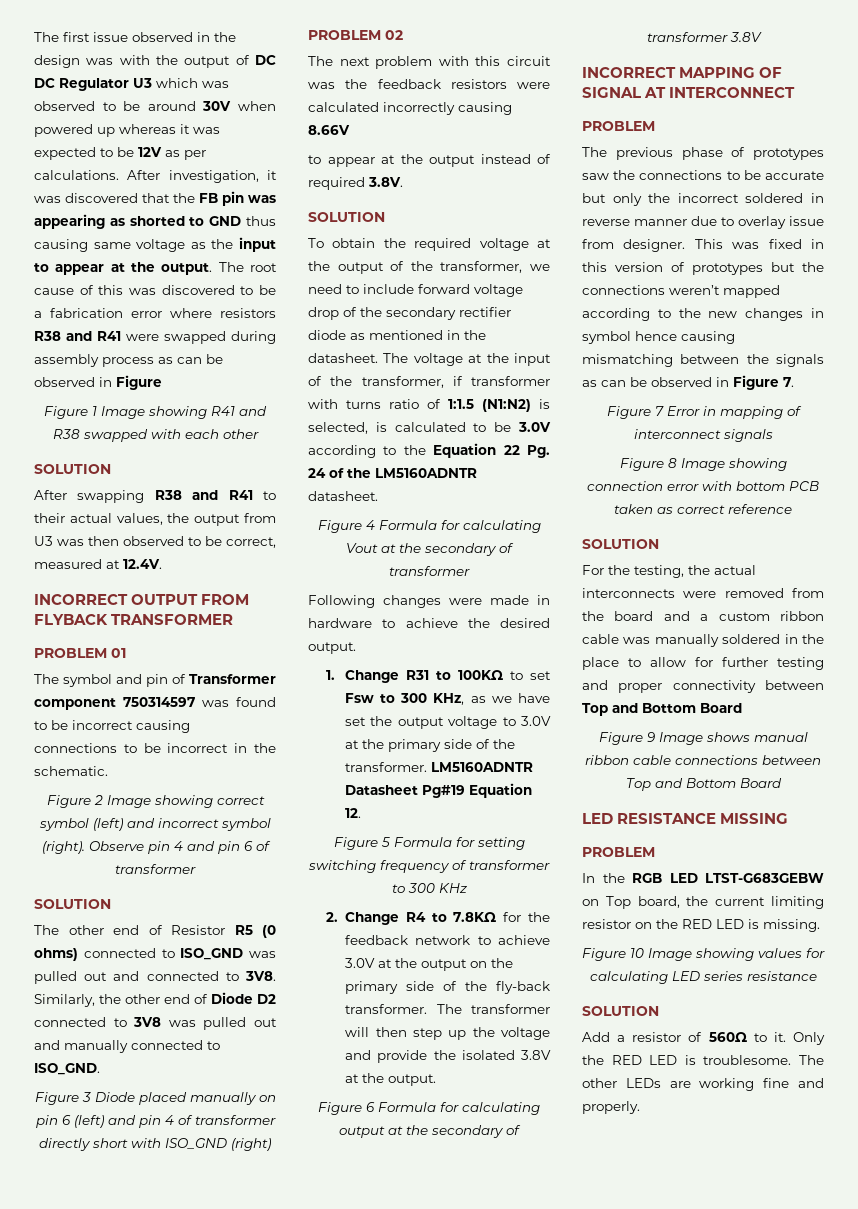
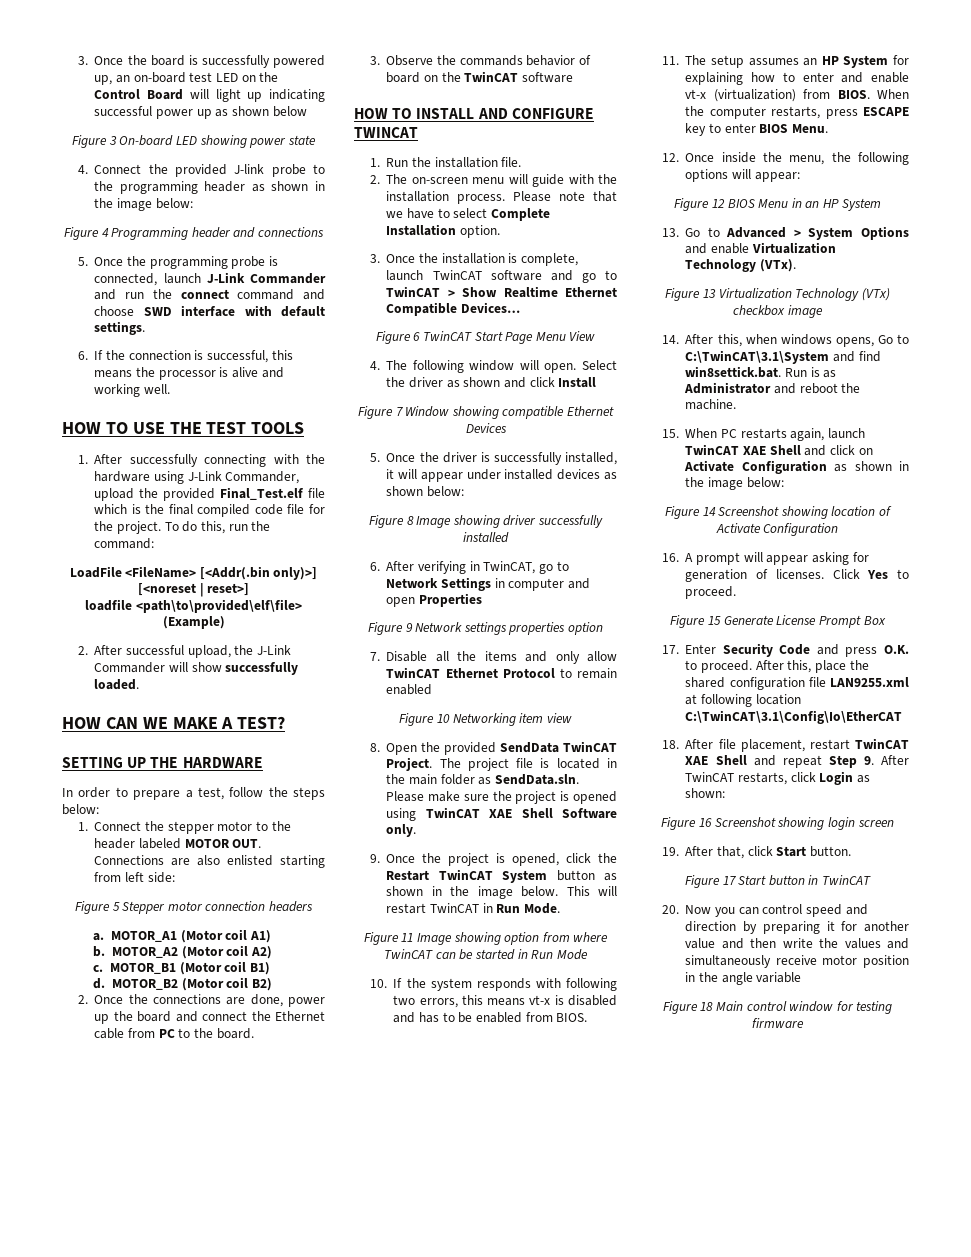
[34,32,236,42] [34,55,276,68] [34,78,229,91] [34,101,276,111] [34,124,220,137] [34,147,206,160] [34,170,277,183] [34,191,276,206] [34,214,276,229] [34,237,276,252] [34,262,277,275] [34,285,276,295] [34,308,276,318] [34,331,276,344] [34,354,223,367] [34,375,162,390] [44,406,267,419] [52,429,259,442] [34,464,111,474] [34,490,276,503] [34,513,276,526] [34,536,276,548] [34,559,162,569] [34,594,250,605] [34,614,234,625] [34,648,126,658] [34,674,276,687] [34,697,276,710] [34,720,190,733] [34,743,276,753] [34,766,108,776] [46,795,265,808] [38,818,271,831] [41,841,271,854] [115,864,196,874] [34,899,111,909] [34,925,276,938] [34,948,276,961] [34,971,276,984] [34,992,276,1007] [34,1017,277,1030] [34,1040,220,1053] [34,1063,100,1075] [34,1092,276,1105] [35,1115,276,1128] [39,1138,271,1151] [308,30,403,40] [308,56,551,69] [308,79,550,89] [308,102,512,115] [308,125,350,135] [308,154,551,167] [308,177,403,190] [308,212,385,222] [308,238,551,251] [308,261,550,274] [308,284,523,297] [308,307,511,320] [308,330,486,340] [308,353,551,366] [308,376,550,388] [308,399,550,412] [308,422,551,434] [308,443,550,458] [308,468,477,478] [308,491,378,501] [317,520,541,533] [346,543,514,556] [389,566,470,576] [308,595,550,608] [308,618,550,628] [308,642,356,654] [326,670,551,683] [344,693,550,705] [344,716,551,729] [344,739,515,752] [344,762,533,772] [344,783,532,798] [344,808,361,818] [333,837,525,850] [308,860,550,873] [391,883,467,893] [326,912,550,925] [345,935,550,945] [345,958,514,971] [345,981,550,994] [345,1004,550,1014] [345,1027,550,1040] [345,1050,551,1063] [345,1073,437,1086] [318,1102,540,1115] [339,1125,521,1138] [646,32,762,42] [582,67,783,78] [582,87,796,98] [582,121,655,131] [582,147,824,160] [582,170,824,180] [582,193,824,206] [582,216,824,229] [582,239,824,252] [582,262,824,275] [582,285,780,298] [582,308,824,321] [582,331,735,344] [582,354,824,367] [582,375,794,390] [606,406,802,419] [633,429,773,442] [619,458,787,471] [587,481,819,491] [614,504,792,514] [582,539,659,549] [582,565,756,578] [582,588,824,598] [582,611,824,621] [582,634,824,647] [582,657,824,670] [582,680,824,693] [582,703,742,716] [598,732,808,745] [585,755,821,765] [625,778,782,791] [582,813,789,824] [582,847,655,857] [582,873,824,883] [582,896,824,909] [582,919,820,932] [582,948,825,961] [589,971,817,984] [582,1006,659,1016] [582,1032,825,1045] [582,1055,824,1065] [582,1078,824,1091] [582,1101,640,1114] The first issue observed in the design was with the output of DC DC Regulator U3 which was observed to be around 30V when powered up whereas it was expected to be 12V as per calculations. After investigation, it was discovered that the FB pin was appearing as shorted to GND thus causing same voltage as the input to appear at the output. The root cause of this was discovered to be a fabrication error where resistors R38 and R41 were swapped during assembly process as can be observed in Figure // Figure 1 Image showing R41 and R38 swapped with each other // SOLUTION // After swapping R38 and R41 to their actual values, the output from U3 was then observed to be correct, measured at 12.4V. // INCORRECT OUTPUT FROM FLYBACK TRANSFORMER // PROBLEM 01 // The symbol and pin of Transformer component 750314597 was found to be incorrect causing connections to be incorrect in the schematic. // Figure 2 Image showing correct symbol (left) and incorrect symbol (right). Observe pin 4 and pin 6 of transformer // SOLUTION // The other end of Resistor R5 (0 ohms) connected to ISO_GND was pulled out and connected to 3V8. Similarly, the other end of Diode D2 connected to 3V8 was pulled out and manually connected to ISO_GND. // Figure 3 Diode placed manually on pin 6 (left) and pin 4 of transformer directly short with ISO_GND (right) // PROBLEM 02 // The next problem with this circuit was the feedback resistors were calculated incorrectly causing 8.66V // to appear at the output instead of required 3.8V. // SOLUTION // To obtain the required voltage at the output of the transformer, we need to include forward voltage drop of the secondary rectifier diode as mentioned in the datasheet. The voltage at the input of the transformer, if transformer with turns ratio of 1:1.5 (N1:N2) is selected, is calculated to be 3.0V according to the Equation 22 Pg. 24 of the LM5160ADNTR datasheet. // Figure 4 Formula for calculating Vout at the secondary of transformer // Following changes were made in hardware to achieve the desired output. // 1. Change R31 to 100KΩ to set Fsw to 300 KHz, as we have set the output voltage to 3.0V at the primary side of the transformer. LM5160ADNTR Datasheet Pg#19 Equation 12. // Figure 5 Formula for setting switching frequency of transformer to 300 KHz // 2. Change R4 to 7.8KΩ for the feedback network to achieve 3.0V at the output on the primary side of the fly-back transformer. The transformer will then step up the voltage and provide the isolated 3.8V at the output. // Figure 6 Formula for calculating output at the secondary of transformer 3.8V // INCORRECT MAPPING OF SIGNAL AT INTERCONNECT // PROBLEM // The previous phase of prototypes saw the connections to be accurate but only the incorrect soldered in reverse manner due to overlay issue from designer. This was fixed in this version of prototypes but the connections weren’t mapped according to the new changes in symbol hence causing mismatching between the signals as can be observed in Figure 7. // Figure 7 Error in mapping of interconnect signals // Figure 8 Image showing connection error with bottom PCB taken as correct reference // SOLUTION // For the testing, the actual interconnects were removed from the board and a custom ribbon cable was manually soldered in the place to allow for further testing and proper connectivity between Top and Bottom Board // Figure 9 Image shows manual ribbon cable connections between Top and Bottom Board // LED RESISTANCE MISSING // PROBLEM // In the RGB LED LTST-G683GEBW on Top board, the current limiting resistor on the RED LED is missing. // Figure 10 Image showing values for calculating LED series resistance // SOLUTION // Add a resistor of 560Ω to it. Only the RED LED is troublesome. The other LEDs are working fine and properly. -> [77,55,325,68] [94,72,279,85] [94,89,325,102] [94,106,307,119] [72,135,316,148] [77,164,325,177] [94,181,325,194] [94,198,193,211] [63,227,325,240] [77,256,279,269] [94,272,326,286] [94,289,325,300] [94,305,325,317] [94,321,146,335] [77,350,293,363] [94,367,284,380] [94,384,171,397] [62,422,305,434] [77,454,325,467] [94,471,300,484] [94,487,325,501] [94,504,325,517] [94,521,271,534] [94,538,155,549] [69,566,318,580] [137,583,250,597] [85,599,302,613] [162,616,225,629] [77,645,292,658] [94,662,299,675] [94,679,140,690] [62,716,286,729] [62,757,263,768] [62,787,325,800] [62,804,99,815] [77,821,291,834] [94,838,262,849] [94,855,325,868] [94,872,175,883] [74,901,314,914] [93,929,272,943] [93,945,273,959] [93,961,271,975] [93,977,273,991] [77,994,325,1007] [94,1011,325,1024] [94,1028,254,1039] [369,55,592,66] [386,71,574,83] [354,108,594,119] [354,127,418,138] [369,157,522,168] [369,174,617,187] [386,191,617,204] [386,208,551,221] [386,224,501,238] [369,253,579,266] [386,270,617,283] [386,286,617,298] [386,302,521,316] [375,331,596,344] [369,360,617,373] [386,377,597,388] [357,406,615,419] [465,423,507,433] [369,452,617,465] [386,469,617,482] [386,486,465,497] [368,515,604,528] [463,532,509,543] [369,561,569,574] [386,577,591,591] [386,593,483,607] [367,622,604,635] [369,651,617,664] [386,667,617,679] [386,684,433,695] [399,713,572,726] [369,741,617,755] [386,757,617,771] [386,774,580,785] [386,791,617,804] [386,807,617,821] [386,824,417,837] [369,853,617,866] [386,869,617,883] [386,886,617,899] [386,903,561,914] [363,932,609,945] [384,949,588,960] [369,978,617,991] [393,995,617,1008] [393,1012,588,1023] [661,55,909,68] [685,72,909,85] [685,89,909,102] [685,106,909,119] [685,123,829,136] [661,152,909,165] [685,169,800,182] [674,198,881,211] [661,226,909,240] [685,242,836,254] [685,259,797,272] [665,288,890,301] [733,305,823,318] [661,334,909,347] [685,350,881,364] [685,366,837,378] [684,382,861,394] [685,399,737,410] [661,428,866,441] [685,444,873,456] [684,460,909,474] [685,477,784,490] [664,506,893,519] [715,523,839,536] [661,552,869,565] [685,569,909,582] [685,586,737,599] [670,615,886,628] [661,643,909,657] [685,660,869,673] [685,677,909,690] [685,694,801,707] [685,710,903,724] [661,738,909,752] [685,755,909,768] [685,771,871,785] [685,788,726,798] [661,817,894,830] [661,846,852,859] [684,875,872,888] [661,904,868,917] [685,921,909,934] [685,938,909,949] [685,955,909,968] [685,972,802,985] [662,1001,893,1014] [752,1018,804,1028] 3. Once the board is successfully powered up, an on-board test LED on the Control Board will light up indicating successful power up as shown below // Figure 3 On-board LED showing power state // 4. Connect the provided J-link probe to the programming header as shown in the image below: // Figure 4 Programming header and connections // 5. Once the programming probe is connected, launch J-Link Commander and run the connect command and choose SWD interface with default settings. // 6. If the connection is successful, this means the processor is alive and working well. // HOW TO USE THE TEST TOOLS // 1. After successfully connecting with the hardware using J-Link Commander, upload the provided Final_Test.elf file which is the final compiled code file for the project. To do this, run the command: // LoadFile <FileName> [<Addr(.bin only)>] [<noreset | reset>] // loadfile <path\to\provided\elf\file> (Example) // 2. After successful upload, the J-Link Commander will show successfully loaded. // HOW CAN WE MAKE A TEST? // SETTING UP THE HARDWARE // In order to prepare a test, follow the steps below: // 1. Connect the stepper motor to the header labeled MOTOR OUT. Connections are also enlisted starting from left side: // Figure 5 Stepper motor connection headers // a. MOTOR_A1 (Motor coil A1) // b. MOTOR_A2 (Motor coil A2) // c. MOTOR_B1 (Motor coil B1) // d. MOTOR_B2 (Motor coil B2) // 2. Once the connections are done, power up the board and connect the Ethernet cable from PC to the board. // 3. Observe the commands behavior of board on the TwinCAT software // HOW TO INSTALL AND CONFIGURE TWINCAT // 1. Run the installation file. // 2. The on-screen menu will guide with the installation process. Please note that we have to select Complete Installation option. // 3. Once the installation is complete, launch TwinCAT software and go to TwinCAT > Show Realtime Ethernet Compatible Devices… // Figure 6 TwinCAT Start Page Menu View // 4. The following window will open. Select the driver as shown and click Install // Figure 7 Window showing compatible Ethernet Devices // 5. Once the driver is successfully installed, it will appear under installed devices as shown below: // Figure 8 Image showing driver successfully installed // 6. After verifying in TwinCAT, go to Network Settings in computer and open Properties // Figure 9 Network settings properties option // 7. Disable all the items and only allow TwinCAT Ethernet Protocol to remain enabled // Figure 10 Networking item view // 8. Open the provided SendData TwinCAT Project. The project file is located in the main folder as SendData.sln. Please make sure the project is opened using TwinCAT XAE Shell Software only. // 9. Once the project is opened, click the Restart TwinCAT System button as shown in the image below. This will restart TwinCAT in Run Mode. // Figure 11 Image showing option from where TwinCAT can be started in Run Mode // 10. If the system responds with following two errors, this means vt-x is disabled and has to be enabled from BIOS. // 11. The setup assumes an HP System for explaining how to enter and enable vt-x (virtualization) from BIOS. When the computer restarts, press ESCAPE key to enter BIOS Menu. // 12. Once inside the menu, the following options will appear: // Figure 12 BIOS Menu in an HP System // 13. Go to Advanced > System Options and enable Virtualization Technology (VTx). // Figure 13 Virtualization Technology (VTx) checkbox image // 14. After this, when windows opens, Go to C:\TwinCAT\3.1\System and find win8settick.bat. Run is as Administrator and reboot the machine. // 15. When PC restarts again, launch TwinCAT XAE Shell and click on Activate Configuration as shown in the image below: // Figure 14 Screenshot showing location of Activate Configuration // 16. A prompt will appear asking for generation of licenses. Click Yes to proceed. // Figure 15 Generate License Prompt Box // 17. Enter Security Code and press O.K. to proceed. After this, place the shared configuration file LAN9255.xml at following location C:\TwinCAT\3.1\Config\Io\EtherCAT // 18. After file placement, restart TwinCAT XAE Shell and repeat Step 9. After TwinCAT restarts, click Login as shown: // Figure 16 Screenshot showing login screen // 19. After that, click Start button. // Figure 17 Start button in TwinCAT // 20. Now you can control speed and direction by preparing it for another value and then write the values and simultaneously receive motor position in the angle variable // Figure 18 Main control window for testing firmware

